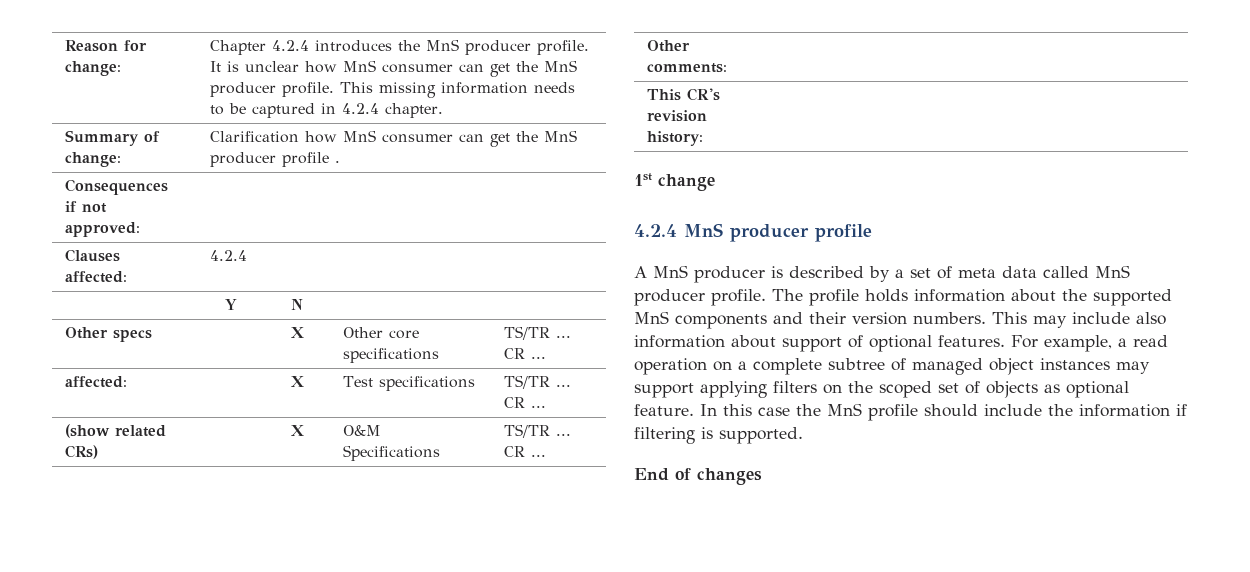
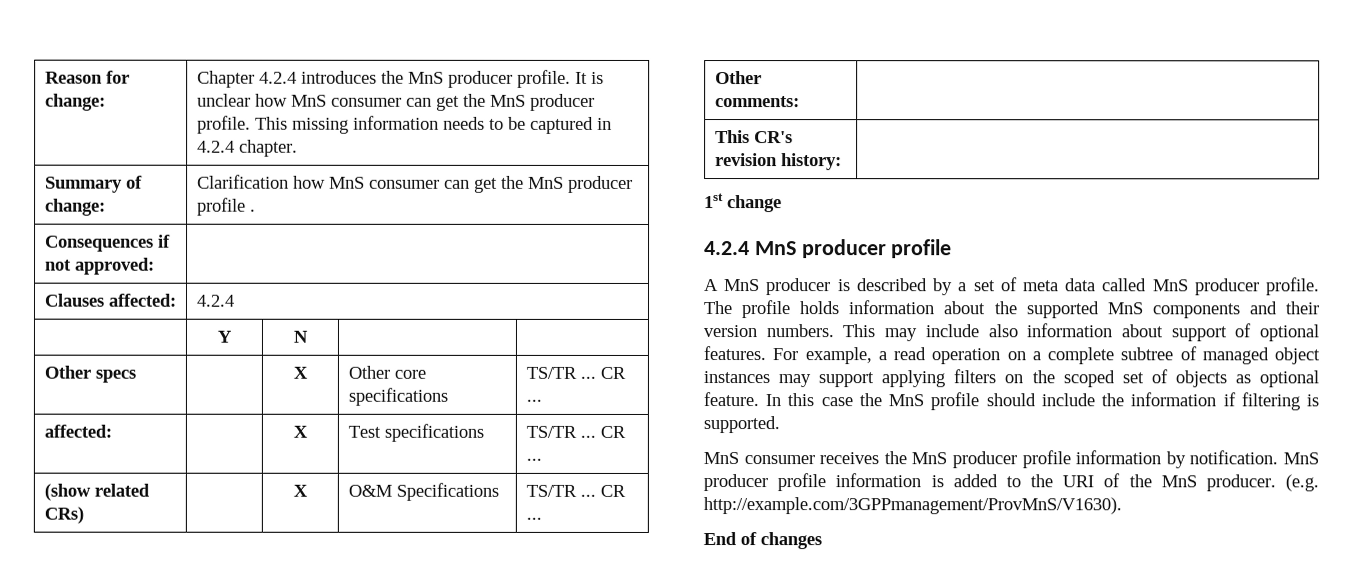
(803, 435) none -> [703,450,1319,469] [703,473,1319,492] [703,497,1122,515] // MnS consumer receives the MnS producer profile information by notification. MnS producer profile information is added to the URI of the MnS producer. (e.g. http://example.com/3GPPmanagement/ProvMnS/V1630).

